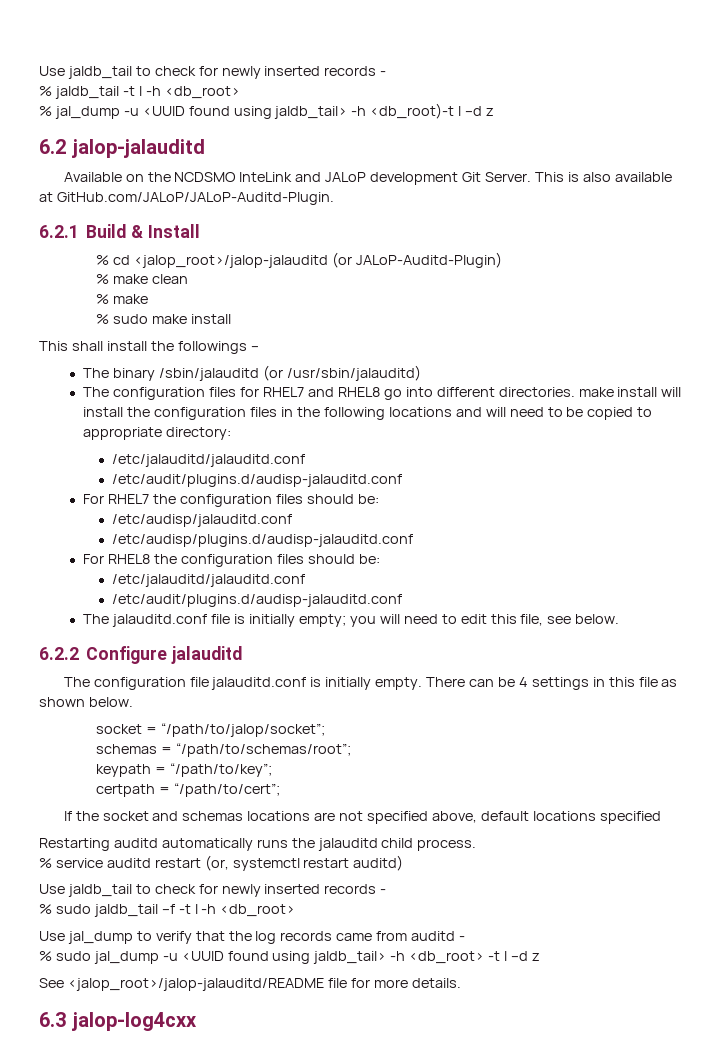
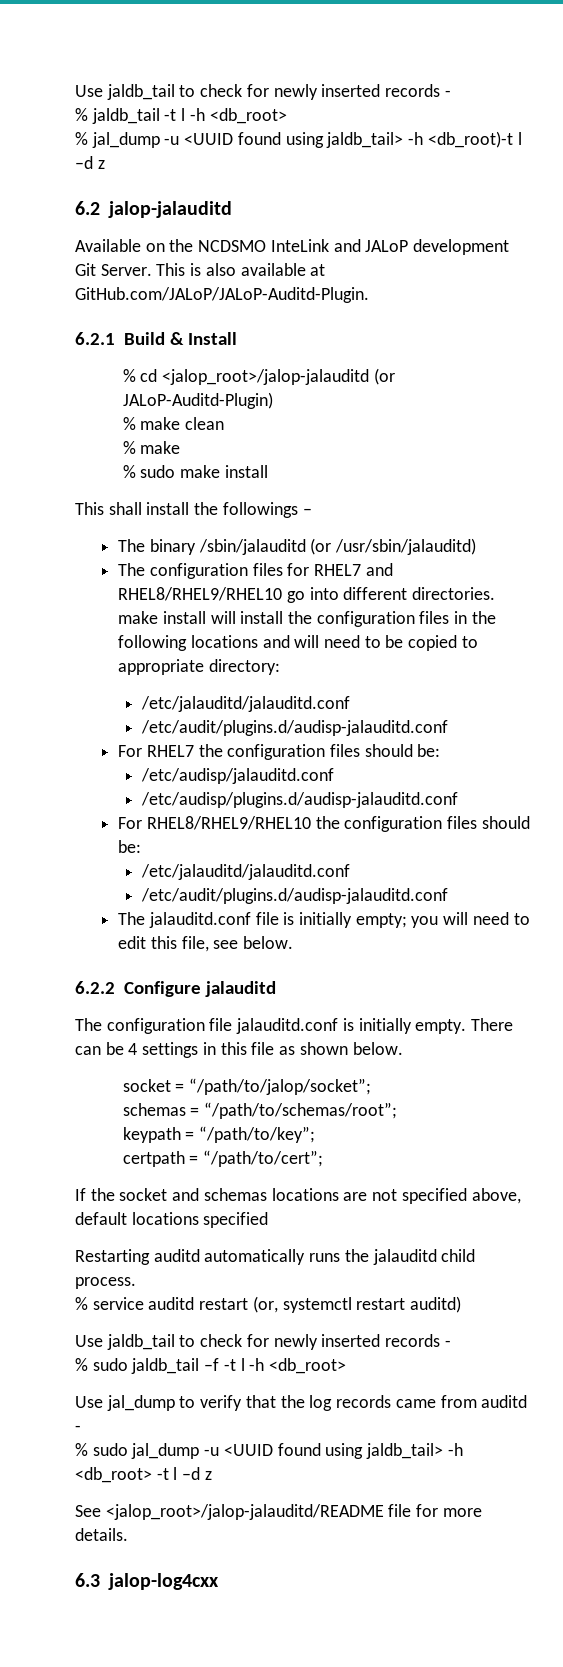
[337,387,380,397] RHEL8 -> [118,587,283,601] RHEL8/RHEL9/RHEL10
[108,554,151,564] RHEL8 -> [146,816,311,830] RHEL8/RHEL9/RHEL10

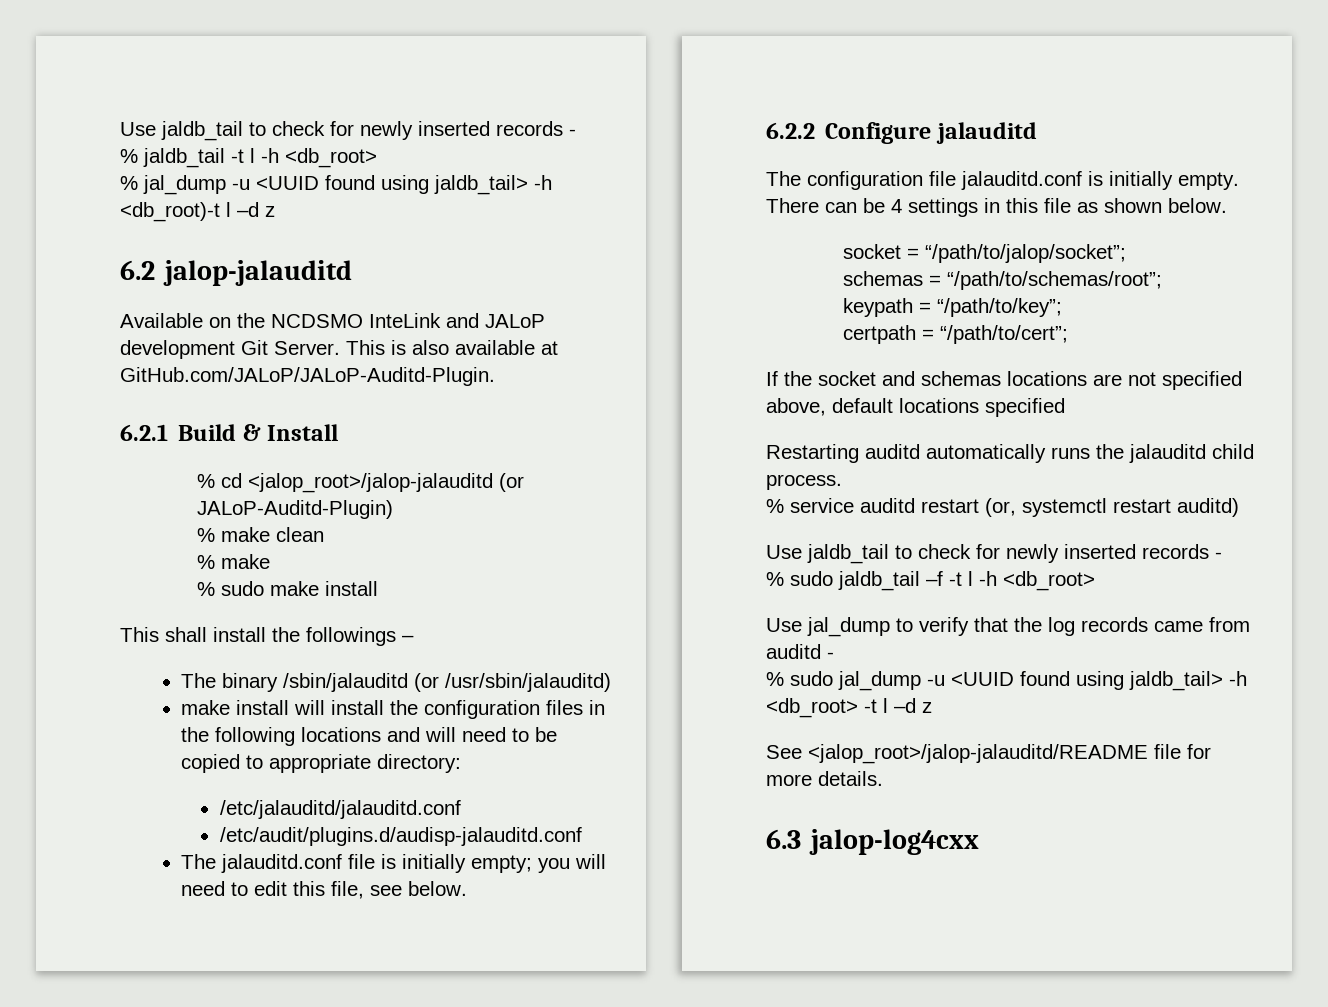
[118,563,393,579] [118,587,496,603] The configuration files for RHEL7 and RHEL8/RHEL9/RHEL10 go into different directories. -> (612, 682) none
[118,744,441,760] [140,768,334,784] [140,792,458,808] [118,816,530,832] [118,840,142,853] [140,864,350,880] [140,888,448,904] // For RHEL7 the configuration files should be: // /etc/audisp/jalauditd.conf // /etc/audisp/plugins.d/audisp-jalauditd.conf // For RHEL8/RHEL9/RHEL10 the configuration files should be: // /etc/jalauditd/jalauditd.conf // /etc/audit/plugins.d/audisp-jalauditd.conf -> (582, 836) none

